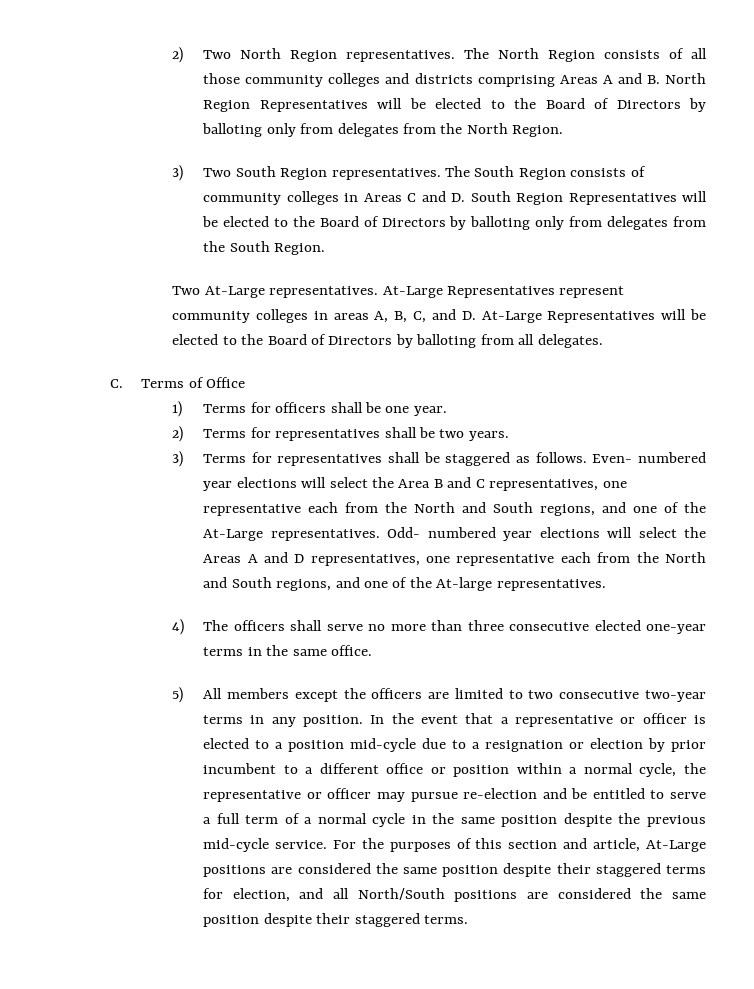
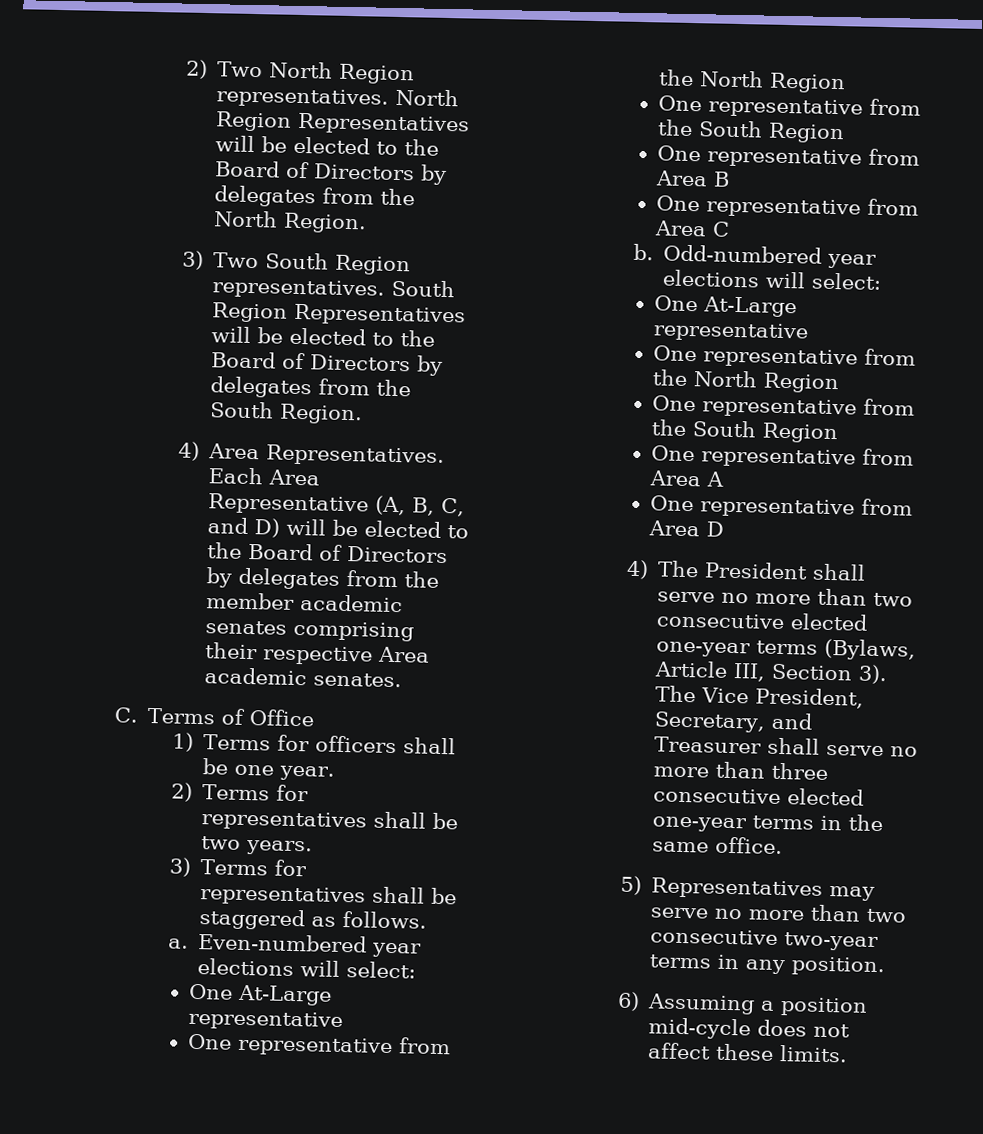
[464,48,707,62] [203,73,660,87] The North Region consists of all those community colleges and districts comprising Areas A and B. -> (390, 98) none
[202,123,334,137] balloting only from -> (448, 174) none
[444,166,646,180] [203,191,466,205] The South Region consists of community colleges in Areas C and D. -> (386, 289) none
[470,216,603,230] balloting only from -> (444, 365) none
[172,286,625,298] [172,309,706,323] [172,334,603,348] Two At-Large representatives. At-Large Representatives represent community colleges in areas A, B, C, and D. At-Large Representatives will be elected to the Board of Directors by balloting from all delegates. -> [177,441,446,468] [208,467,321,486] [208,493,466,517] [207,517,470,539] [207,542,449,564] [206,567,440,590] [206,592,404,613] [205,620,415,642] [205,642,431,666] [204,667,403,688] 4) Area Representatives. Each Area Representative (A, B, C, and D) will be elected to the Board of Directors by delegates from the member academic senates comprising their respective Area academic senates.
[592,452,706,463] [203,477,627,491] [203,502,706,516] [203,527,707,541] [203,552,706,566] [203,577,606,591] [172,619,285,635] Even- numbered year elections will select the Area B and C representatives, one representative each from the North and South regions, and one of the At-Large representatives. Odd- numbered year elections will select the Areas A and D representatives, one representative each from the North and South regions, and one of the At-large representatives. // 4) The officers -> [167,933,423,958] [197,958,417,979] [189,983,333,1006] [188,1009,344,1032] [188,1033,452,1058] [658,69,847,94] [658,95,922,119] [657,119,846,144] [657,145,921,169] [655,170,731,187] [656,195,920,219] [654,220,731,237] [632,243,878,269] [662,269,883,290] [654,295,798,318] [653,321,810,343] [653,345,917,369] [652,369,841,394] [652,395,916,419] [651,419,840,444] [651,445,915,469] [649,470,726,487] [650,495,914,519] [648,520,725,537] [625,559,867,581] [657,588,914,607] [656,612,869,631] [656,638,917,661] [654,660,889,685] [655,685,865,709] [654,711,813,733] [654,736,763,754] // a. Even-numbered year elections will select: // One At-Large representative // One representative from the North Region // One representative from the South Region // One representative from Area B // One representative from Area C // b. Odd-numbered year elections will select: // One At-Large representative // One representative from the North Region // One representative from the South Region // One representative from Area A // One representative from Area D // 4) The President shall serve no more than two consecutive elected one-year terms (Bylaws, Article III, Section 3). The Vice President, Secretary, and Treasurer
[203,688,523,702] All members except the officers are limited to -> [651,877,876,901] [650,904,862,922] Representatives may serve no more than
[370,713,706,727] [203,738,707,752] [203,763,706,777] [203,788,706,802] [203,813,707,827] [203,838,706,852] [203,863,707,877] [203,888,706,902] [203,913,468,927] In the event that a representative or officer is elected to a position mid-cycle due to a resignation or election by prior incumbent to a different office or position within a normal cycle, the representative or officer may pursue re-election and be entitled to serve a full term of a normal cycle in the same position despite the previous mid-cycle service. For the purposes of this section and article, At-Large positions are considered the same position despite their staggered terms for election, and all North/South positions are considered the same position despite their staggered terms. -> [616,991,869,1017] [648,1017,851,1040] [647,1042,849,1063] // 6) Assuming a position mid-cycle does not affect these limits.

